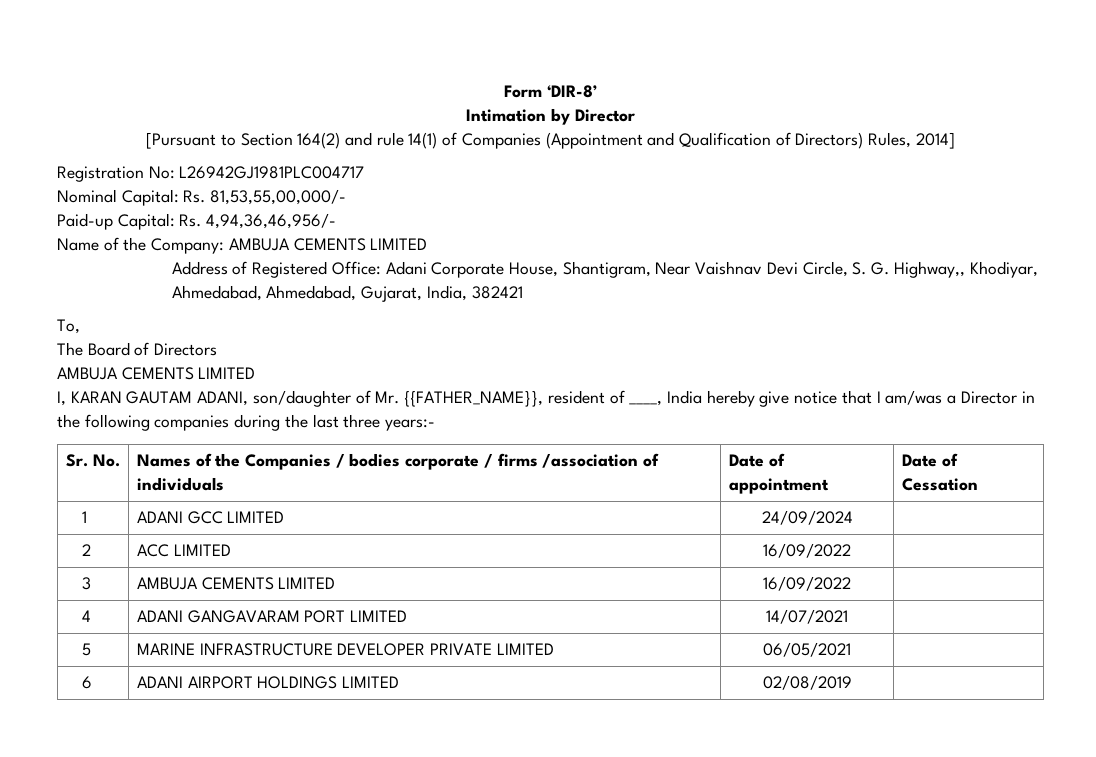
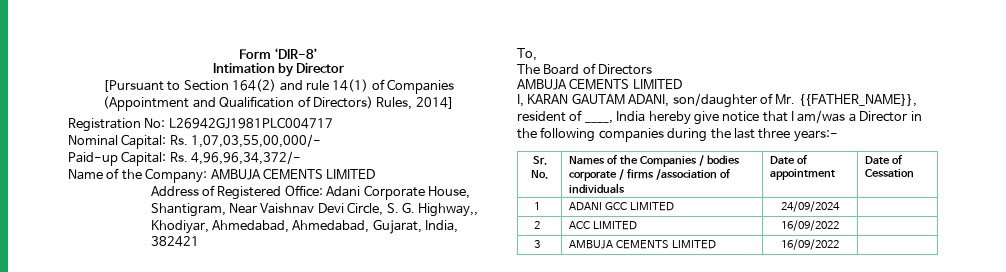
[210,189,347,205] 81,53,55,00,000/- -> [191,134,322,148] 1,07,03,55,00,000/-
[206,213,337,229] 4,94,36,46,956/- -> [191,151,302,165] 4,96,96,34,372/-
[82,610,92,622] [136,610,408,623] [766,609,848,624] [82,643,92,656] [136,643,554,656] [763,642,851,657] [82,676,93,689] [136,676,400,689] [762,675,852,690] // 4 | ADANI GANGAVARAM PORT LIMITED | 14/07/2021 | // 5 | MARINE INFRASTRUCTURE DEVELOPER PRIVATE LIMITED | 06/05/2021 | // 6 | ADANI AIRPORT HOLDINGS LIMITED | 02/08/2019 | -> (839, 244) none

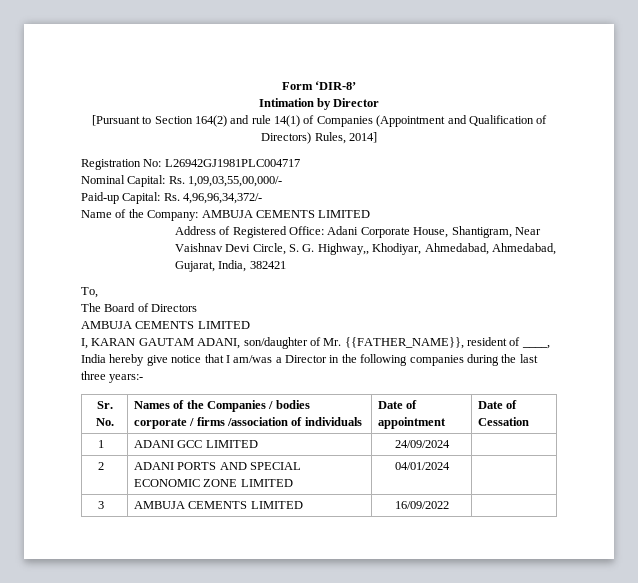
[191,134,322,148] 1,07,03,55,00,000/- -> [188,176,283,187] 1,09,03,55,00,000/-
[568,221,637,230] [781,220,839,231] ACC LIMITED | 16/09/2022 -> [133,462,301,470] [133,479,293,487] [394,462,450,470] ADANI PORTS AND SPECIAL ECONOMIC ZONE LIMITED | 04/01/2024

